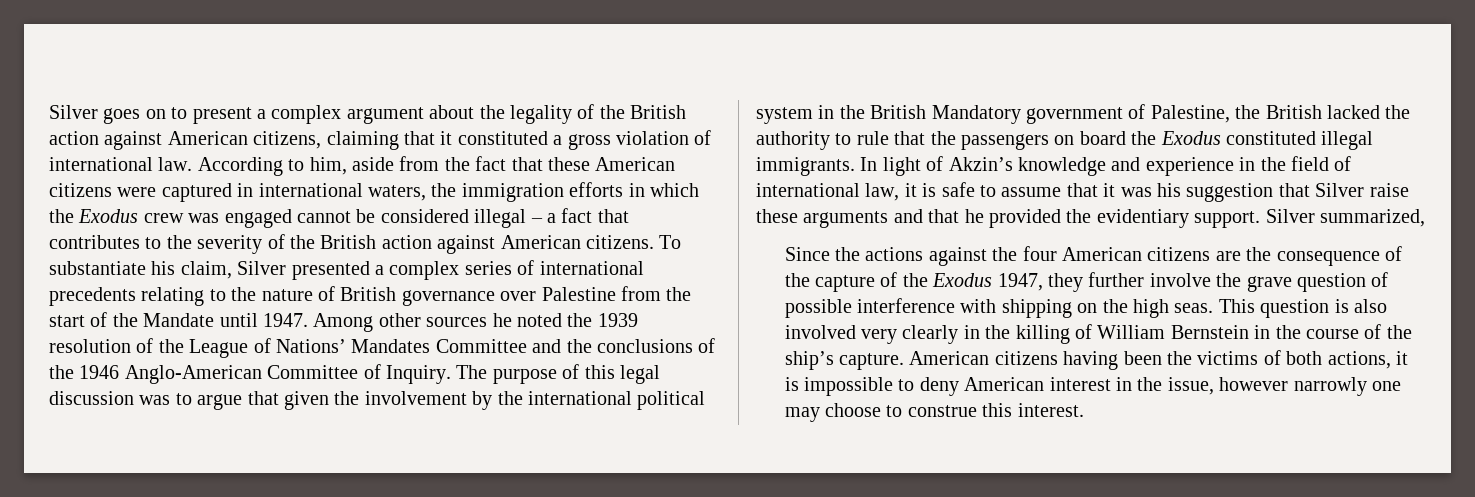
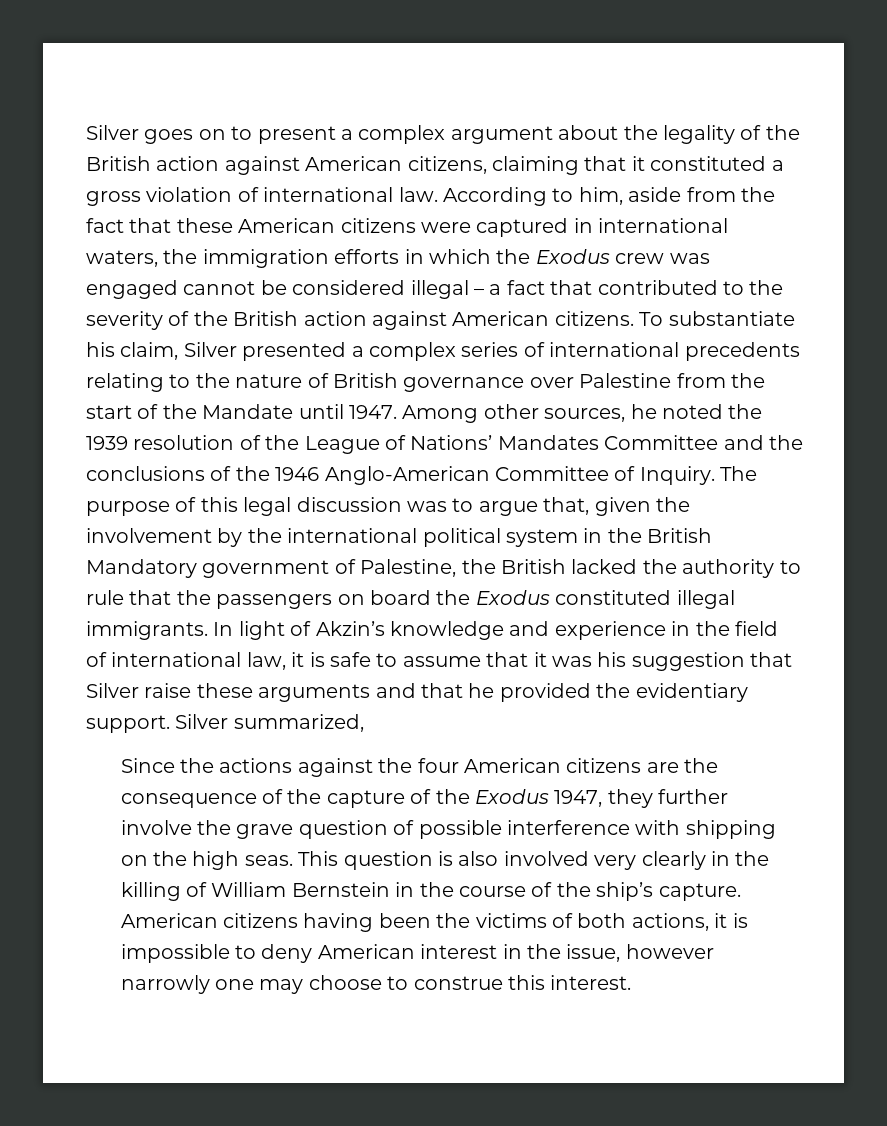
[49,235,140,249] contributes -> [597,280,718,295] contributed
[426,317,488,327] sources -> [544,408,626,422] sources,
[247,391,279,405] that -> [543,497,590,515] that,

